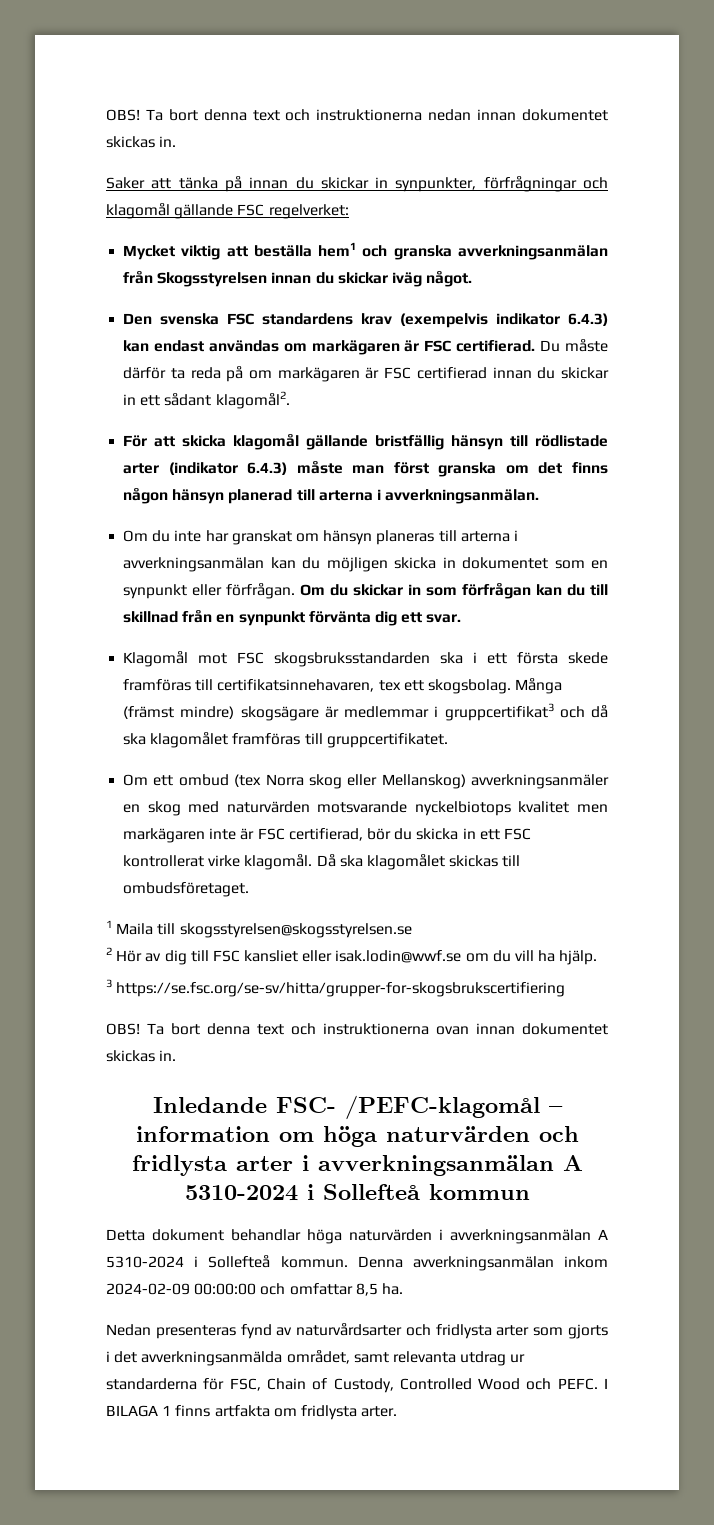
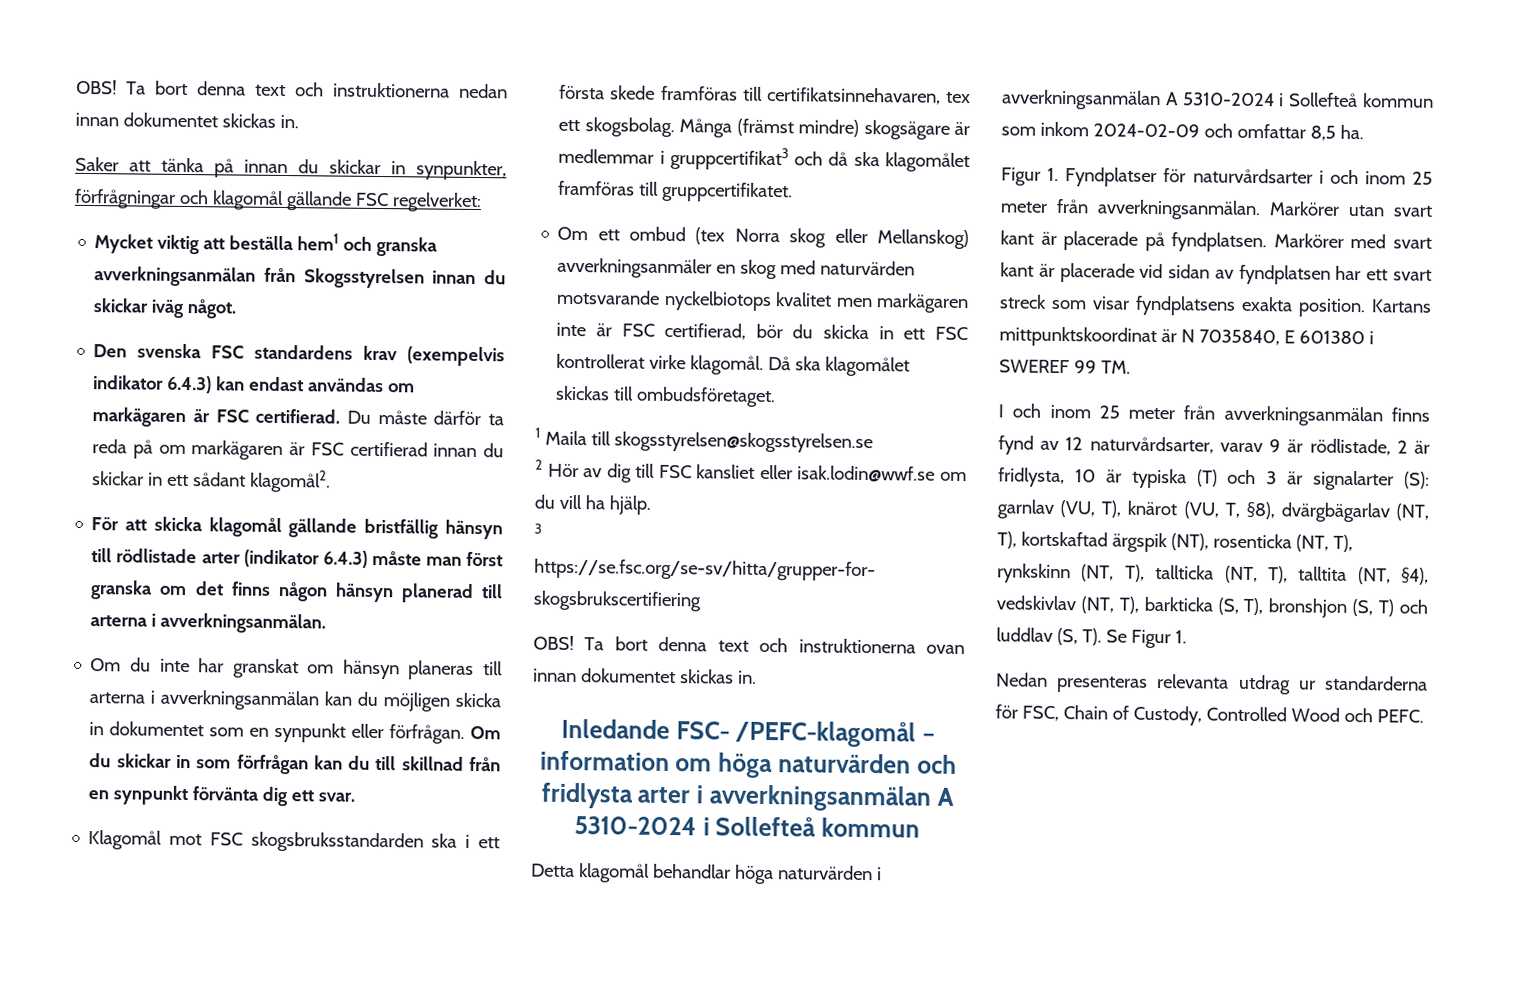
[152,1229,224,1241] dokument -> [578,863,650,883] klagomål
[280,1256,554,1271] kommun. Denna avverkningsanmälan -> [1363,93,1434,108] [1001,126,1036,136] kommun som
[194,1283,257,1295] 00:00:00 -> (1200, 130) none
[106,1323,608,1339] [106,1350,389,1366] Nedan presenteras fynd av naturvårdsarter och fridlysta arter som gjorts i det avverkningsanmälda området, samt -> [1001,167,1433,188] [1000,198,1433,221] [1000,230,1432,253] [1000,262,1432,285] [999,294,1432,318] [999,326,1374,348] [999,359,1131,374] [998,403,1430,427] [998,435,1430,456] [998,467,1430,491] [997,499,1430,523] [997,531,1353,553] [997,563,1429,585] [996,595,1428,618] [996,627,1187,649] [996,672,1149,693] Figur 1. Fyndplatser för naturvårdsarter i och inom 25 meter från avverkningsanmälan. Markörer utan svart kant är placerade på fyndplatsen. Markörer med svart kant är placerade vid sidan av fyndplatsen har ett svart streck som visar fyndplatsens exakta position. Kartans mittpunktskoordinat är N 7035840, E 601380 i SWEREF 99 TM. // I och inom 25 meter från avverkningsanmälan finns fynd av 12 naturvårdsarter, varav 9 är rödlistade, 2 är fridlysta, 10 är typiska (T) och 3 är signalarter (S): garnlav (VU, T), knärot (VU, T, §8), dvärgbägarlav (NT, T), kortskaftad ärgspik (NT), rosenticka (NT, T), rynkskinn (NT, T), tallticka (NT, T), talltita (NT, §4), vedskivlav (NT, T), barkticka (S, T), bronshjon (S, T) och luddlav (S, T). Se Figur 1. // Nedan presenteras
[604,1378,608,1389] [106,1405,398,1420] I BILAGA 1 finns artfakta om fridlysta arter. -> (1424, 716) none

